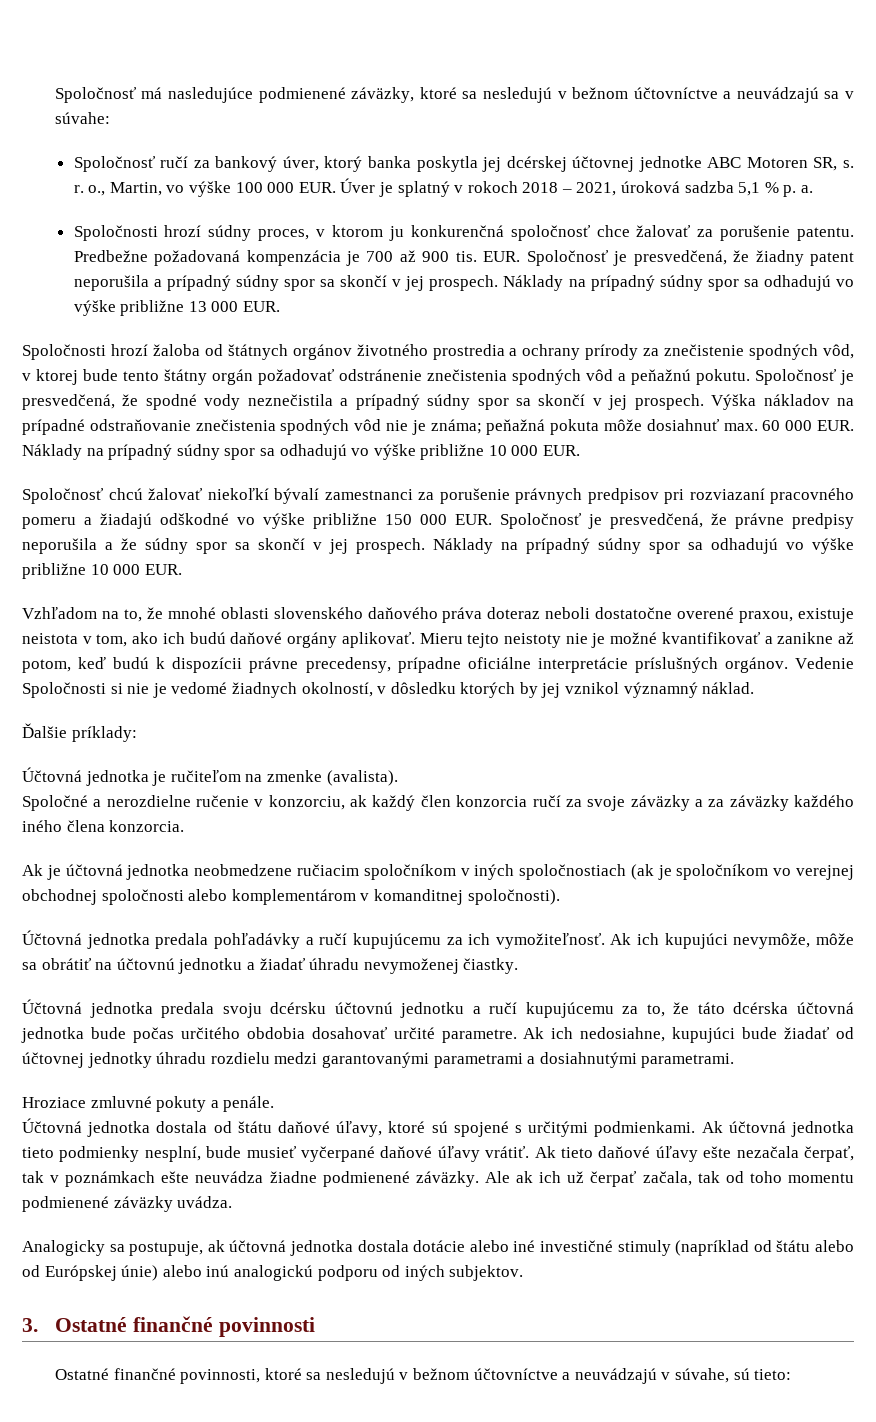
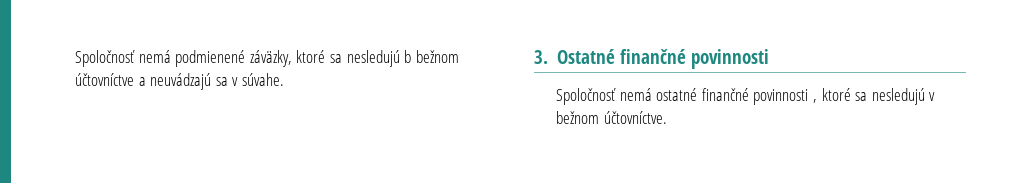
[54,87,254,103] Spoločnosť má nasledujúce -> [74,50,171,67] Spoločnosť nemá
[557,91,567,99] v -> [404,50,412,63] b
[54,112,110,124] [73,156,854,172] [73,178,814,197] [73,225,855,241] [73,250,855,266] [73,275,855,291] [73,300,280,316] [22,344,855,360] [22,369,854,385] [22,394,854,410] [22,419,854,435] [22,444,581,460] [22,488,854,504] [22,513,854,529] [22,538,854,554] [22,563,182,579] [22,607,855,623] [22,632,854,648] [22,657,855,673] [22,682,755,698] [22,723,137,742] [22,767,398,786] [22,795,855,811] [22,820,185,832] [22,864,855,880] [22,889,560,905] [22,930,854,949] [22,958,519,974] [22,999,854,1018] [21,1027,855,1043] [22,1052,735,1068] [22,1096,275,1112] [22,1118,854,1137] [22,1146,854,1162] [22,1171,855,1187] [22,1196,233,1212] [22,1240,855,1256] [22,1265,524,1281] [22,1316,315,1337] [54,1368,792,1384] súvahe: // Spoločnosť ručí za bankový úver, ktorý banka poskytla jej dcérskej účtovnej jednotke ABC Motoren SR, s. r. o., Martin, vo výške 100 000 EUR. Úver je splatný v rokoch 2018 – 2021, úroková sadzba 5,1 % p. a. // Spoločnosti hrozí súdny proces, v ktorom ju konkurenčná spoločnosť chce žalovať za porušenie patentu. Predbežne požadovaná kompenzácia je 700 až 900 tis. EUR. Spoločnosť je presvedčená, že žiadny patent neporušila a prípadný súdny spor sa skončí v jej prospech. Náklady na prípadný súdny spor sa odhadujú vo výške približne 13 000 EUR. // Spoločnosti hrozí žaloba od štátnych orgánov životného prostredia a ochrany prírody za znečistenie spodných vôd, v ktorej bude tento štátny orgán požadovať odstránenie znečistenia spodných vôd a peňažnú pokutu. Spoločnosť je presvedčená, že spodné vody neznečistila a prípadný súdny spor sa skončí v jej prospech. Výška nákladov na prípadné odstraňovanie znečistenia spodných vôd nie je známa; peňažná pokuta môže dosiahnuť max. 60 000 EUR. Náklady na prípadný súdny spor sa odhadujú vo výške približne 10 000 EUR. // Spoločnosť chcú žalovať niekoľkí bývalí zamestnanci za porušenie právnych predpisov pri rozviazaní pracovného pomeru a žiadajú odškodné vo výške približne 150 000 EUR. Spoločnosť je presvedčená, že právne predpisy neporušila a že súdny spor sa skončí v jej prospech. Náklady na prípadný súdny spor sa odhadujú vo výške približne 10 000 EUR. // Vzhľadom na to, že mnohé oblasti slovenského daňového práva doteraz neboli dostatočne overené praxou, existuje neistota v tom, ako ich budú daňové orgány aplikovať. Mieru tejto neistoty nie je možné kvantifikovať a zanikne až potom, keď budú k dispozícii právne precedensy, prípadne oficiálne interpretácie príslušných orgánov. Vedenie Spoločnosti si nie je vedomé žiadnych okolností, v dôsledku ktorých by jej vznikol významný náklad. // Ďalšie príklady: // Účtovná jednotka je ručiteľom na zmenke (avalista). // Spoločné a nerozdielne ručenie v konzorciu, ak každý člen konzorcia ručí za svoje záväzky a za záväzky každého iného člena konzorcia. // Ak je účtovná jednotka neobmedzene ručiacim spoločníkom v iných spoločnostiach (ak je spoločníkom vo verejnej obchodnej spoločnosti alebo komplementárom v komanditnej spoločnosti). // Účtovná jednotka predala pohľadávky a ručí kupujúcemu za ich vymožiteľnosť. Ak ich kupujúci nevymôže, môže sa obrátiť na účtovnú jednotku a žiadať úhradu nevymoženej čiastky. // Účtovná jednotka predala svoju dcérsku účtovnú jednotku a ručí kupujúcemu za to, že táto dcérska účtovná jednotka bude počas určitého obdobia dosahovať určité parametre. Ak ich nedosiahne, kupujúci bude žiadať od účtovnej jednotky úhradu rozdielu medzi garantovanými parametrami a dosiahnutými parametrami. // Hroziace zmluvné pokuty a penále. // Účtovná jednotka dostala od štátu daňové úľavy, ktoré sú spojené s určitými podmienkami. Ak účtovná jednotka tieto podmienky nesplní, bude musieť vyčerpané daňové úľavy vrátiť. Ak tieto daňové úľavy ešte nezačala čerpať, tak v poznámkach ešte neuvádza žiadne podmienené záväzky. Ale ak ich už čerpať začala, tak od toho momentu podmienené záväzky uvádza. // Analogicky sa postupuje, ak účtovná jednotka dostala dotácie alebo iné investičné stimuly (napríklad od štátu alebo od Európskej únie) alebo inú analogickú podporu od iných subjektov. // 3. Ostatné finančné povinnosti // Ostatné finančné povinnosti, ktoré sa nesledujú v bežnom účtovníctve a neuvádzajú v súvahe, sú tieto: -> [241,73,284,86] [534,49,769,69] [555,88,936,105] [555,111,667,124] súvahe. // 3. Ostatné finančné povinnosti // Spoločnosť nemá ostatné finančné povinnosti , ktoré sa nesledujú v bežnom účtovníctve.

